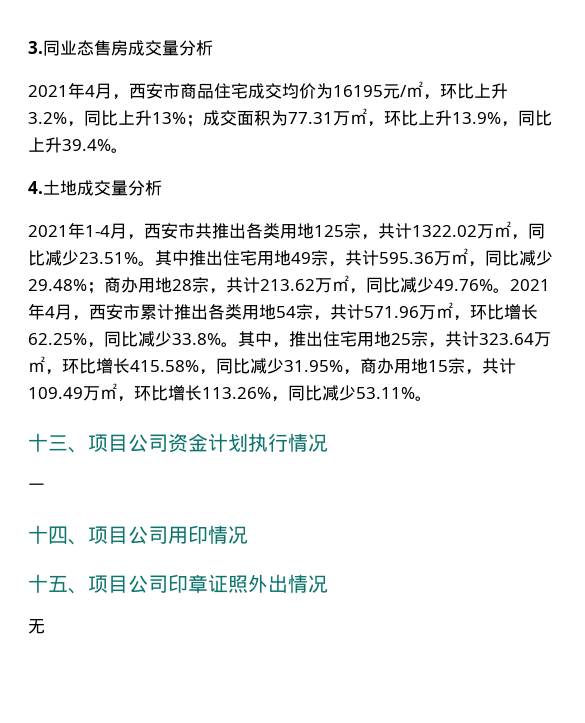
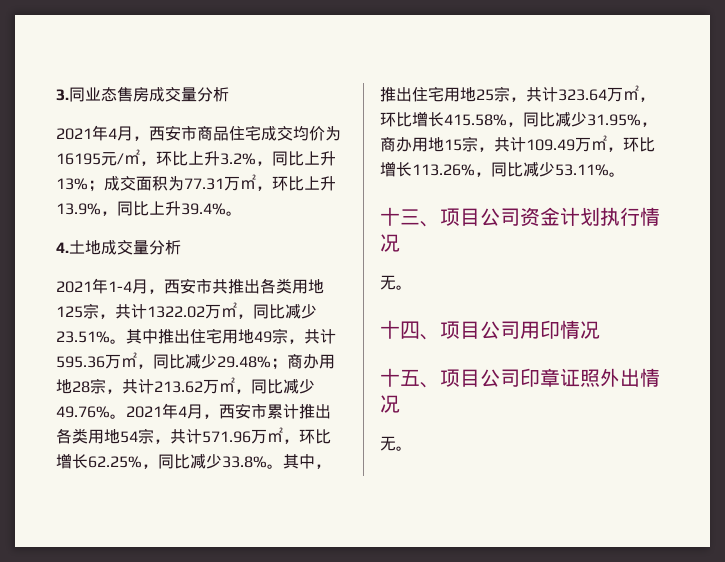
[28,483,45,491] 一 -> [380,275,412,290] 无。
(45, 626) none -> [396,446,412,451] 。

